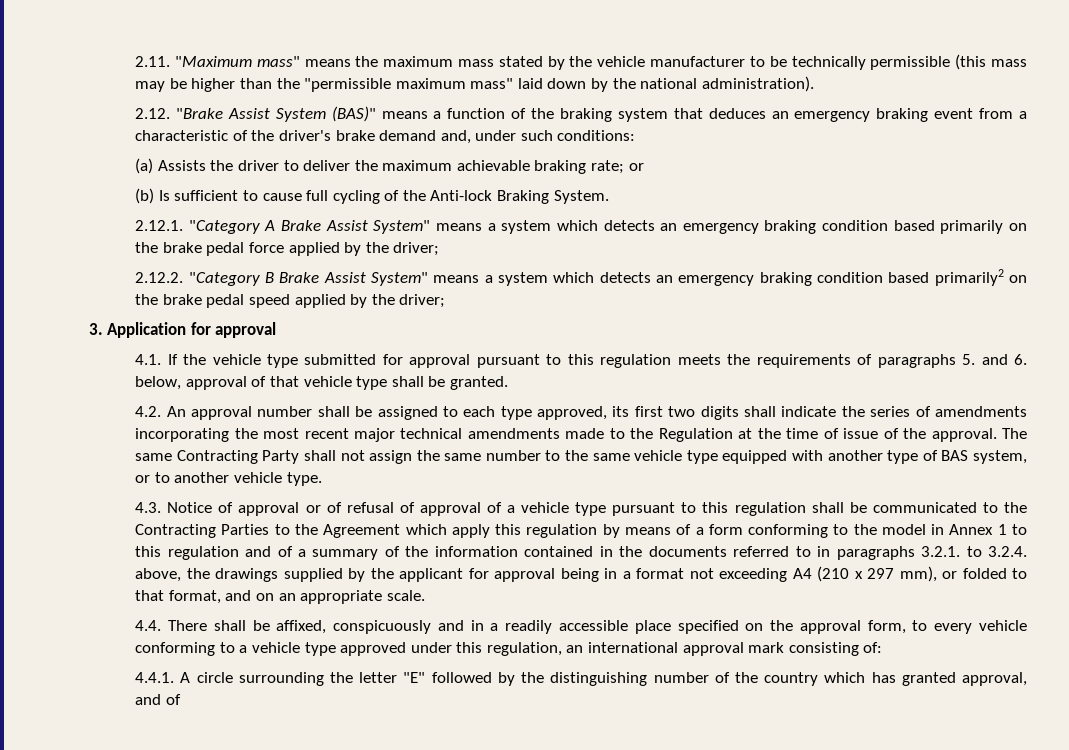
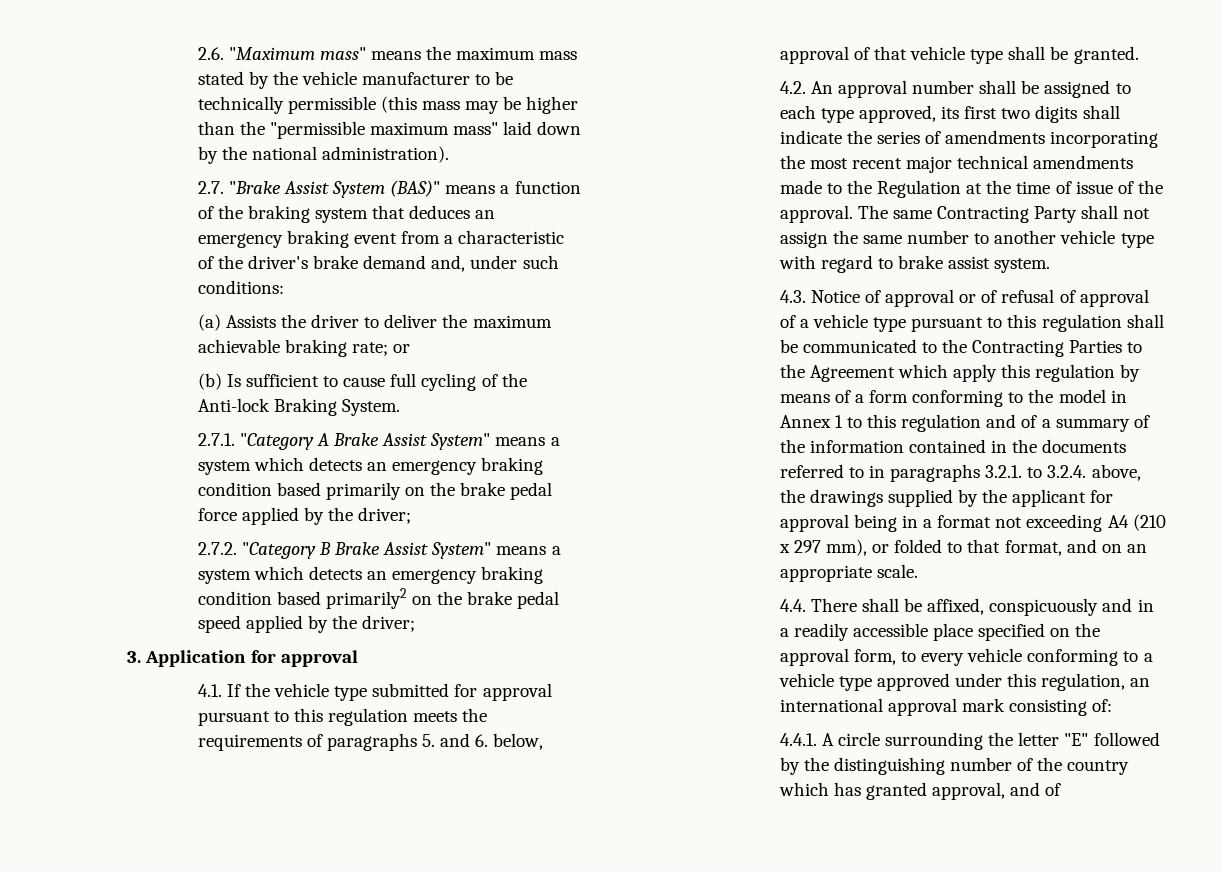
[135,56,171,67] 2.11. -> [197,47,224,60] 2.6.
[135,108,171,119] 2.12. -> [197,181,224,194] 2.7.
[135,220,184,231] 2.12.1. -> [197,433,235,446] 2.7.1.
[135,272,184,283] 2.12.2. -> [197,542,237,555] 2.7.2.
[565,450,1027,464] [135,472,322,486] the same vehicle type equipped with another type of BAS system, or to another vehicle type. -> [994,230,1154,248] [778,255,1051,273] another vehicle type with regard to brake assist system.

